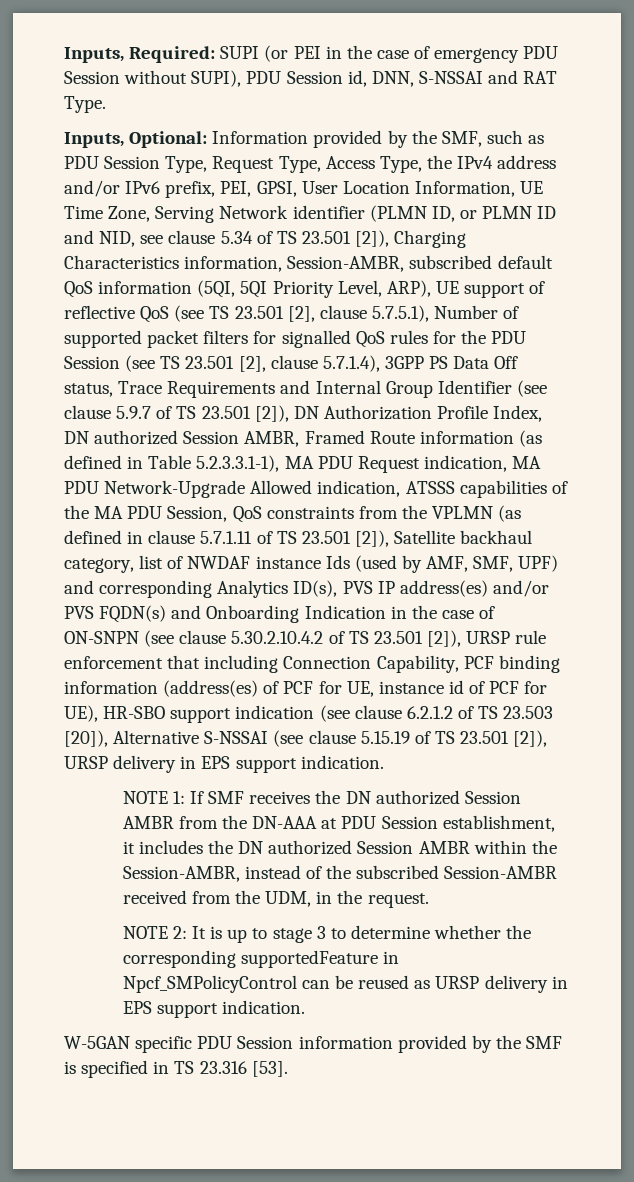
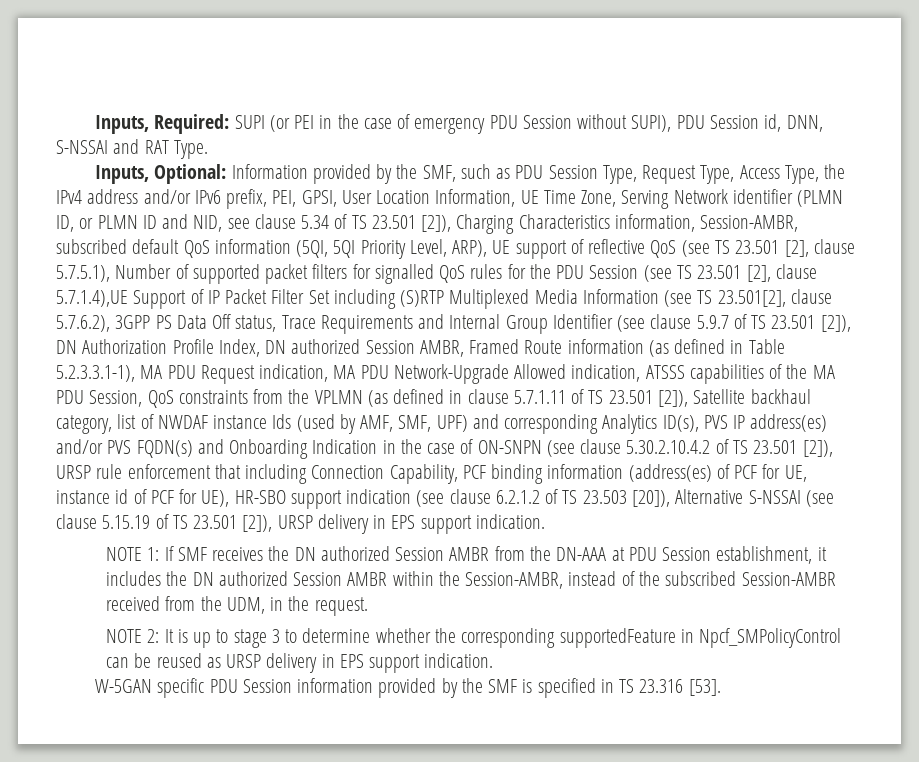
[322,355,380,372] 5.7.1.4), -> [56,289,832,309] [56,315,110,332] 5.7.1.4),UE Support of IP Packet Filter Set including (S)RTP Multiplexed Media Information (see TS 23.501[2], clause 5.7.6.2),

